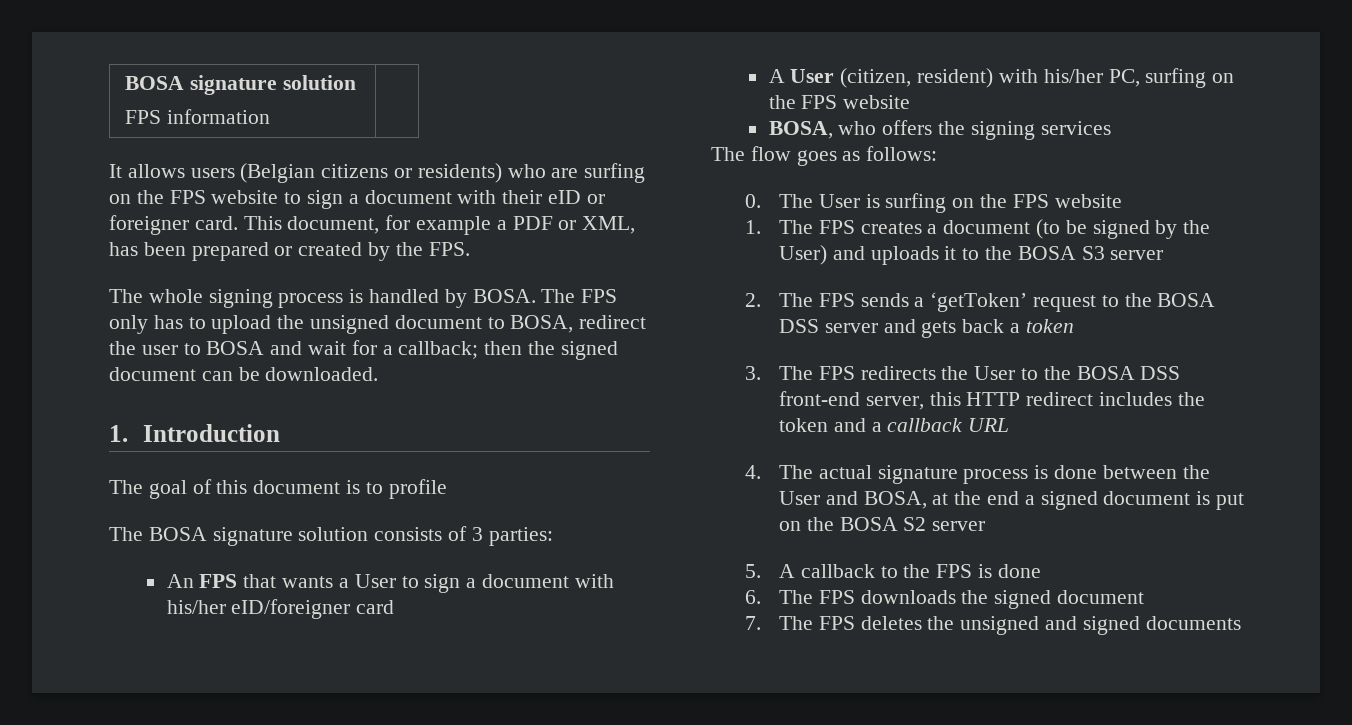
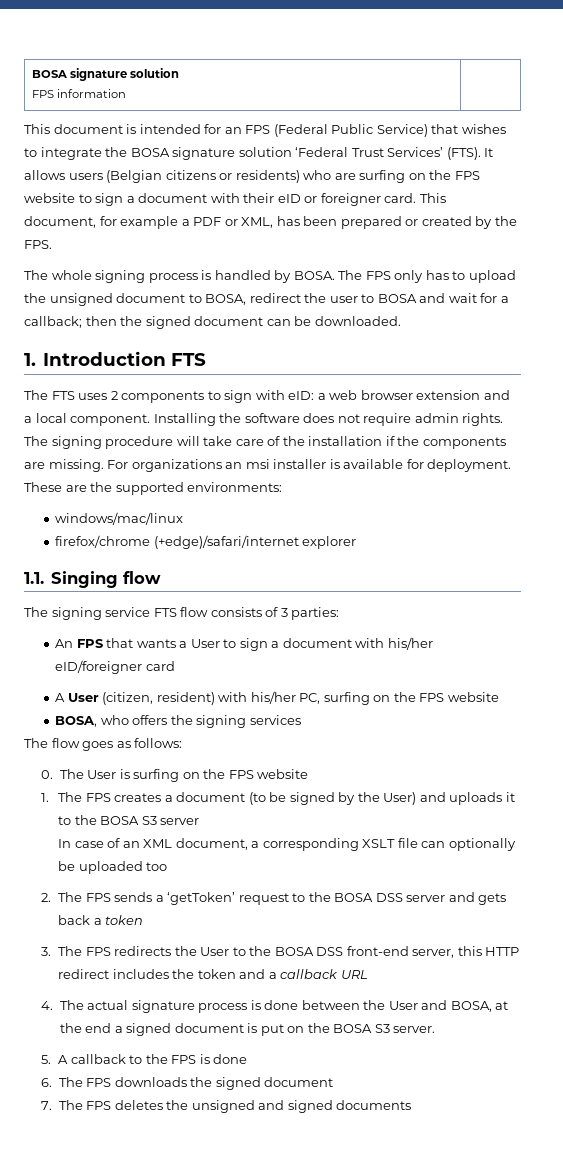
(270, 116) none -> [24,124,506,137] [24,147,481,160] This document is intended for an FPS (Federal Public Service) that wishes to integrate the BOSA signature solution ‘Federal Trust Services’ (FTS).
[109,479,447,499] [109,527,369,546] // The goal of this document is to profile // The BOSA signature solution -> [170,353,206,366] [24,390,510,403] [24,413,504,426] [24,436,506,449] [24,459,512,472] [24,482,283,495] [55,512,184,525] [55,535,357,549] [24,571,161,588] [24,607,209,620] FTS // The FTS uses 2 components to sign with eID: a web browser extension and a local component. Installing the software does not require admin rights. The signing procedure will take care of the installation if the components are missing. For organizations an msi installer is available for deployment. These are the supported environments: // windows/mac/linux // firefox/chrome (+edge)/safari/internet explorer // 1.1. Singing flow // The signing service FTS flow
(1164, 255) none -> [58,838,516,851] [58,861,168,874] // In case of an XML document, a corresponding XSLT file can optionally be uploaded too
[903,517,986,531] S2 server -> [374,1024,436,1033] S3 server.

